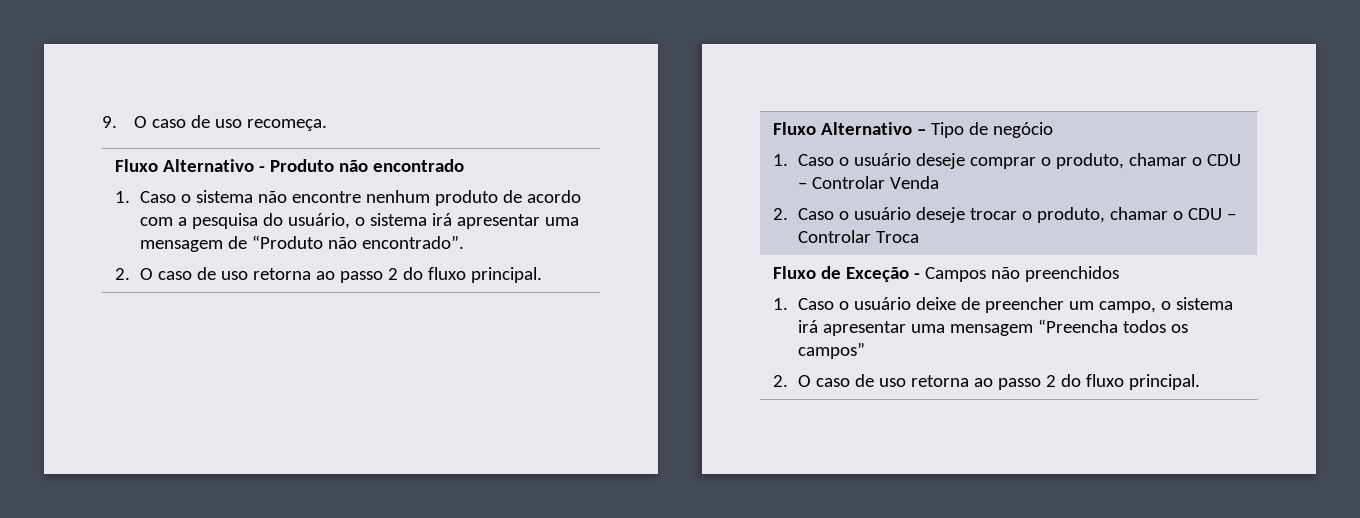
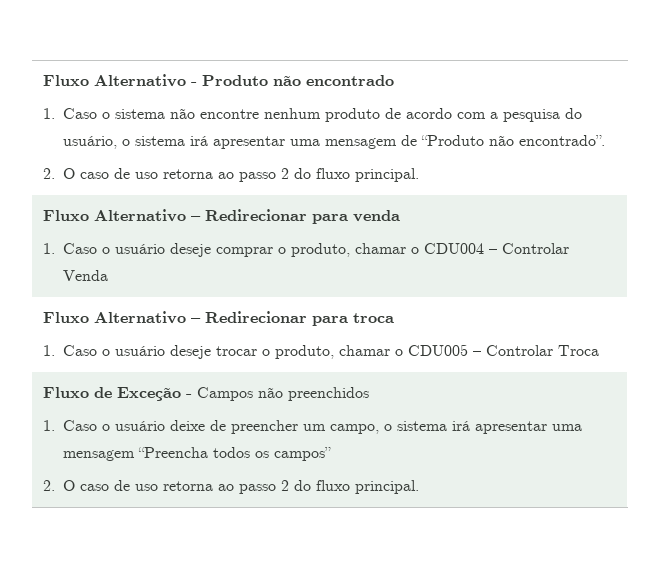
[102,115,328,131] 9. O caso de uso recomeça. // -> (43, 80) none
[931,122,1054,138] Tipo de negócio -> [205,209,401,224] Redirecionar para venda
[1206,154,1241,166] CDU -> [424,243,485,254] CDU004
[773,208,789,220] // 2. -> [43,311,395,326] [43,345,56,356] // Fluxo Alternativo – Redirecionar para troca // 1.
[1187,208,1222,220] CDU -> [408,344,469,356] CDU005

